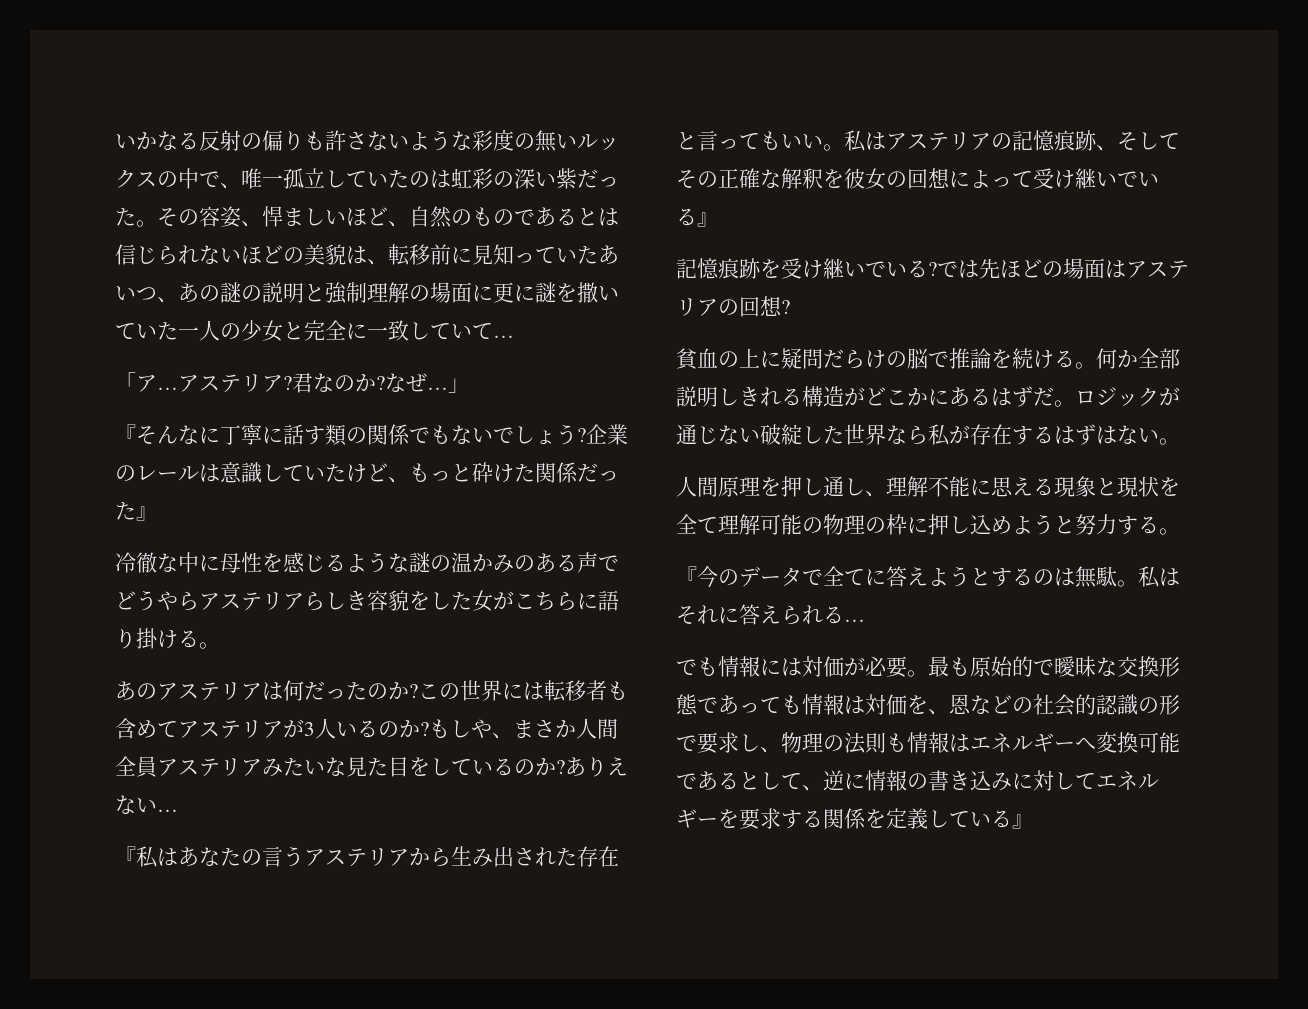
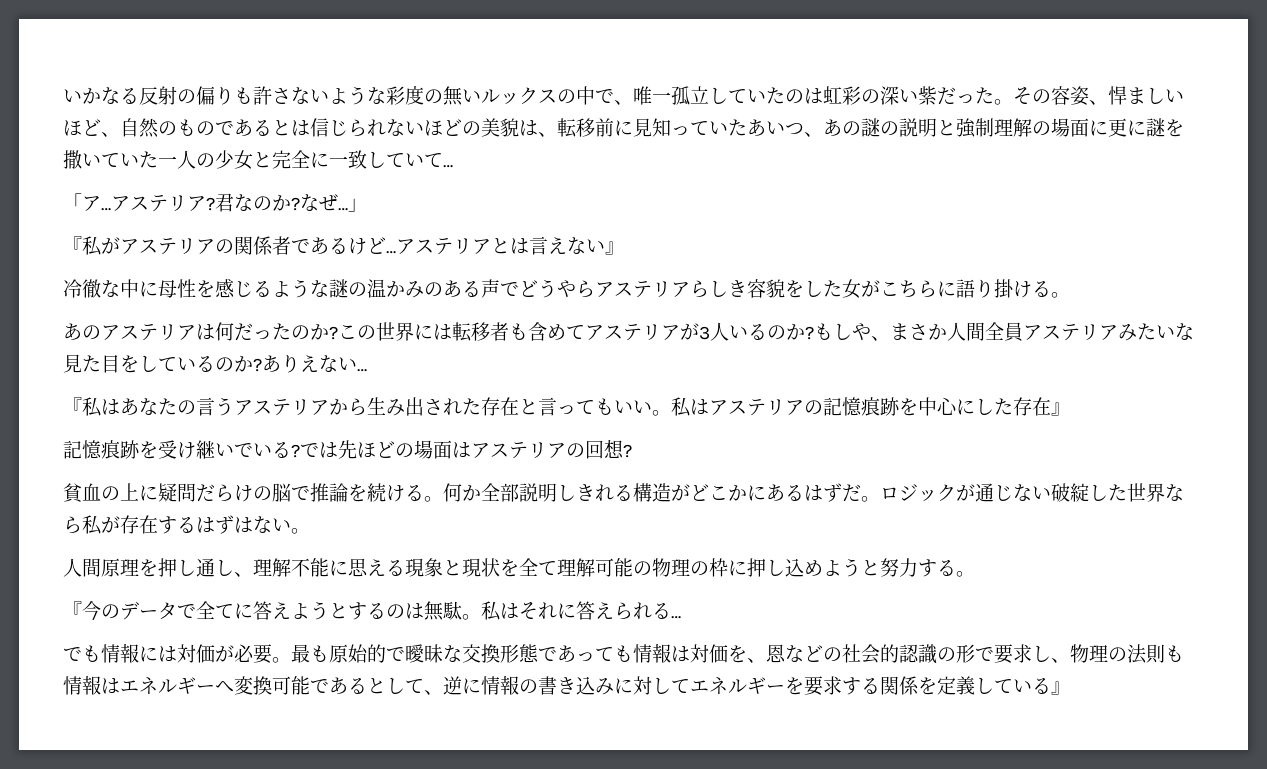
[136,424,628,446] [115,462,619,483] [115,501,136,520] そんなに丁寧に話す類の関係でもないでしょう?企業のレールは意識していたけど、もっと砕けた関係だった -> [82,236,605,256] 私がアステリアの関係者であるけど…アステリアとは言えない
[1096,132,1180,151] [676,168,1159,190] [676,208,697,226] 、そしてその正確な解釈を彼女の回想によって受け継いでいる -> [899,397,1051,416] を中心にした存在

